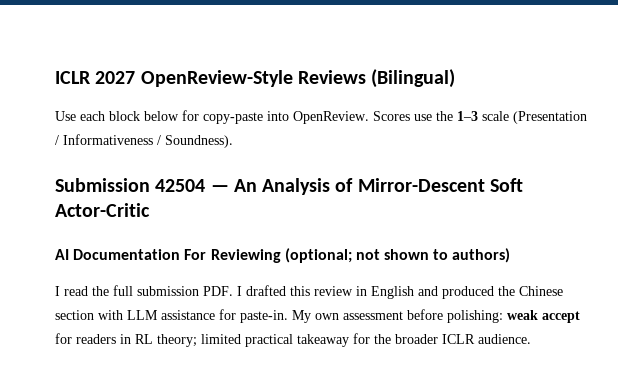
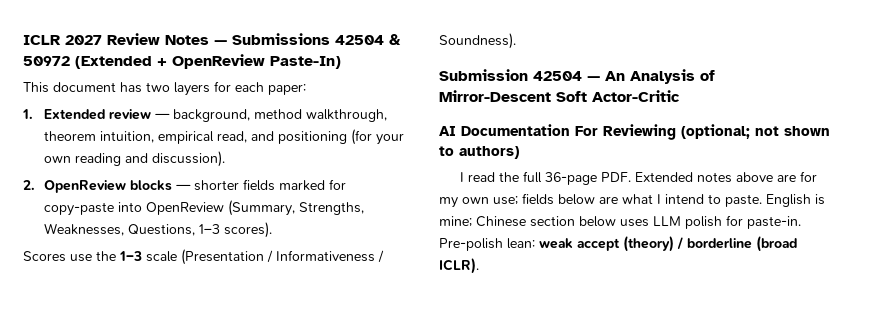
[140,69,456,88] [55,110,369,124] OpenReview-Style Reviews (Bilingual) // Use each block below for copy-paste into OpenReview. -> [107,33,401,45] [23,54,341,69] [23,81,306,96] [22,109,387,122] [43,129,404,145] [43,151,225,167] [23,179,346,193] [43,200,364,216] [43,222,272,238] Review Notes — Submissions 42504 & 50972 (Extended + OpenReview Paste-In) // This document has two layers for each paper: // 1. Extended review — background, method walkthrough, theorem intuition, empirical read, and positioning (for your own reading and discussion). // 2. OpenReview blocks — shorter fields marked for copy-paste into OpenReview (Summary, Strengths, Weaknesses, Questions, 1–3 scores). //
[137,285,563,299] [55,309,580,323] [55,333,531,347] submission PDF. I drafted this review in English and produced the Chinese section with LLM assistance for paste-in. My own assessment before polishing: weak accept for readers in RL theory; limited practical takeaway for the broader ICLR audience. -> [545,171,818,185] [439,193,825,208] [439,215,801,229] [439,236,797,252] [439,258,479,274] 36-page PDF. Extended notes above are for my own use; fields below are what I intend to paste. English is mine; Chinese section below uses LLM polish for paste-in. Pre-polish lean: weak accept (theory) / borderline (broad ICLR).

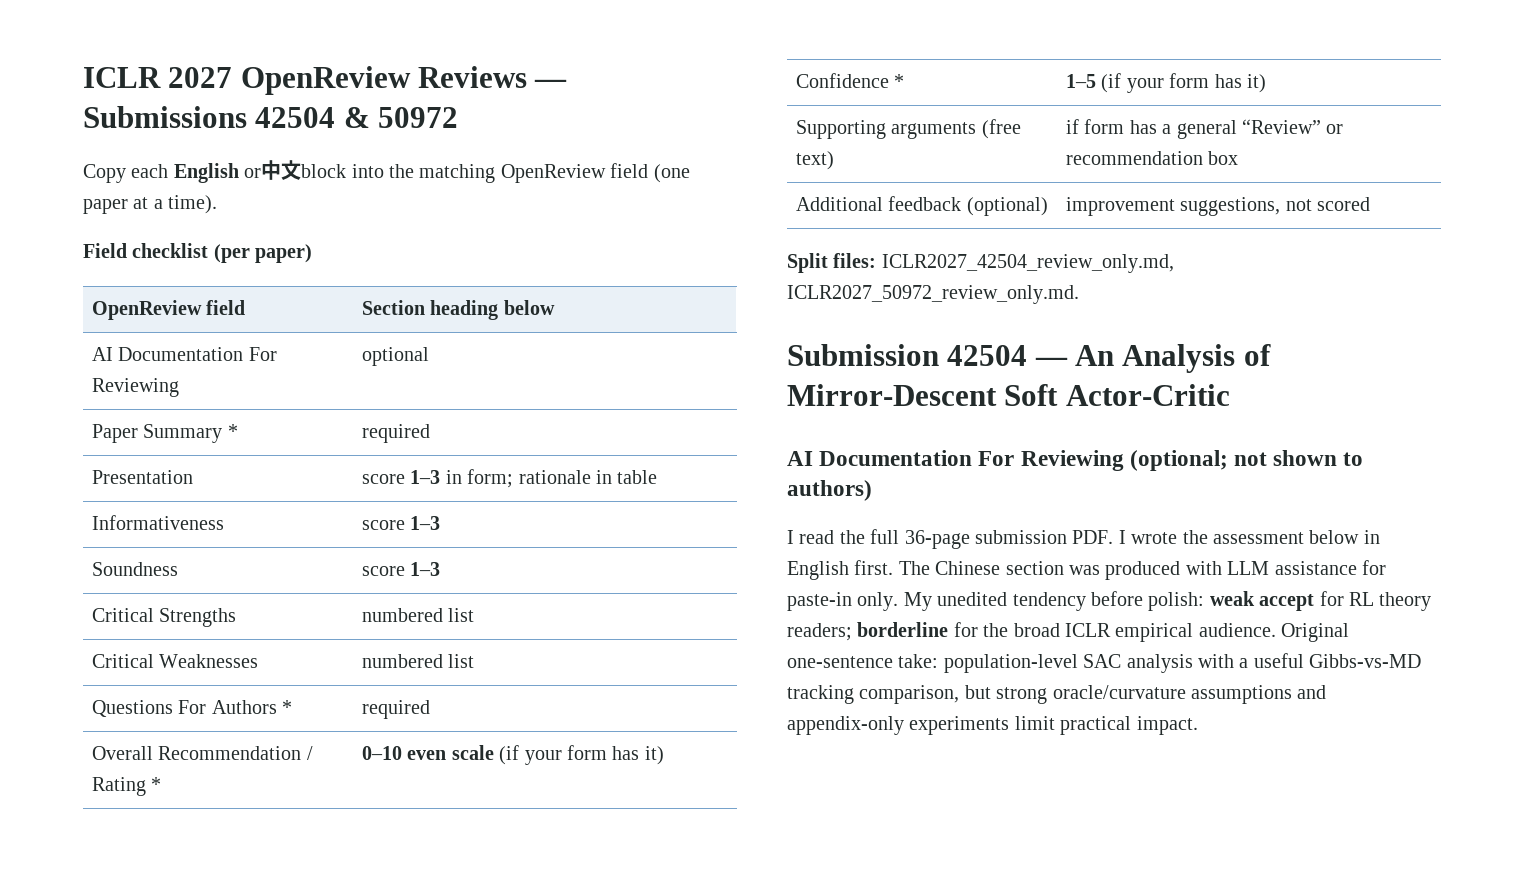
[107,33,209,45] Review Notes -> [240,66,528,95] OpenReview Reviews
[75,54,341,69] [23,81,306,96] [22,109,387,122] [43,129,404,145] [43,151,225,167] [23,179,346,193] [43,200,364,216] [43,222,272,238] [23,249,384,265] [439,33,516,49] (Extended + OpenReview Paste-In) // This document has two layers for each paper: // 1. Extended review — background, method walkthrough, theorem intuition, empirical read, and positioning (for your own reading and discussion). // 2. OpenReview blocks — shorter fields marked for copy-paste into OpenReview (Summary, Strengths, Weaknesses, Questions, 1–3 scores). // Scores use the 1–3 scale (Presentation / Informativeness / Soundness). -> [83,160,690,183] [83,195,218,214] [83,243,313,263] [91,300,246,320] [361,300,555,320] [91,347,277,361] [91,378,179,397] [361,347,429,366] [91,424,238,443] [361,424,430,443] [91,470,193,484] [361,469,658,488] [91,515,224,530] [361,516,441,530] [91,562,178,576] [361,562,441,576] [91,608,237,627] [361,608,475,622] [91,654,259,668] [361,654,475,668] [91,700,293,717] [361,700,430,719] [91,746,313,760] [91,777,162,796] [361,745,664,765] [795,73,905,88] [1065,73,1266,93] [795,119,1021,139] [795,151,834,170] [1065,119,1344,139] [1065,151,1239,165] [795,196,1048,216] [1065,197,1371,216] [787,253,1174,273] [787,285,1079,304] // Copy each English or中文block into the matching OpenReview field (one paper at a time). // Field checklist (per paper) // OpenReview field | Section heading below // AI Documentation For Reviewing | optional // Paper Summary * | required // Presentation | score 1–3 in form; rationale in table // Informativeness | score 1–3 // Soundness | score 1–3 // Critical Strengths | numbered list // Critical Weaknesses | numbered list // Questions For Authors * | required // Overall Recommendation / Rating * | 0–10 even scale (if your form has it) // Confidence * | 1–5 (if your form has it) // Supporting arguments (free text) | if form has a general “Review” or recommendation box // Additional feedback (optional) | improvement suggestions, not scored // Split files: ICLR2027_42504_review_only.md, ICLR2027_50972_review_only.md.
[601,171,818,183] [439,193,825,208] [439,215,801,229] [439,236,797,252] [439,258,479,274] PDF. Extended notes above are for my own use; fields below are what I intend to paste. English is mine; Chinese section below uses LLM polish for paste-in. Pre-polish lean: weak accept (theory) / borderline (broad ICLR). -> [975,530,1380,544] [787,560,1386,580] [787,591,1432,611] [787,622,1350,642] [787,653,1422,673] [787,685,1327,704] [787,716,1198,735] submission PDF. I wrote the assessment below in English first. The Chinese section was produced with LLM assistance for paste-in only. My unedited tendency before polish: weak accept for RL theory readers; borderline for the broad ICLR empirical audience. Original one-sentence take: population-level SAC analysis with a useful Gibbs-vs-MD tracking comparison, but strong oracle/curvature assumptions and appendix-only experiments limit practical impact.

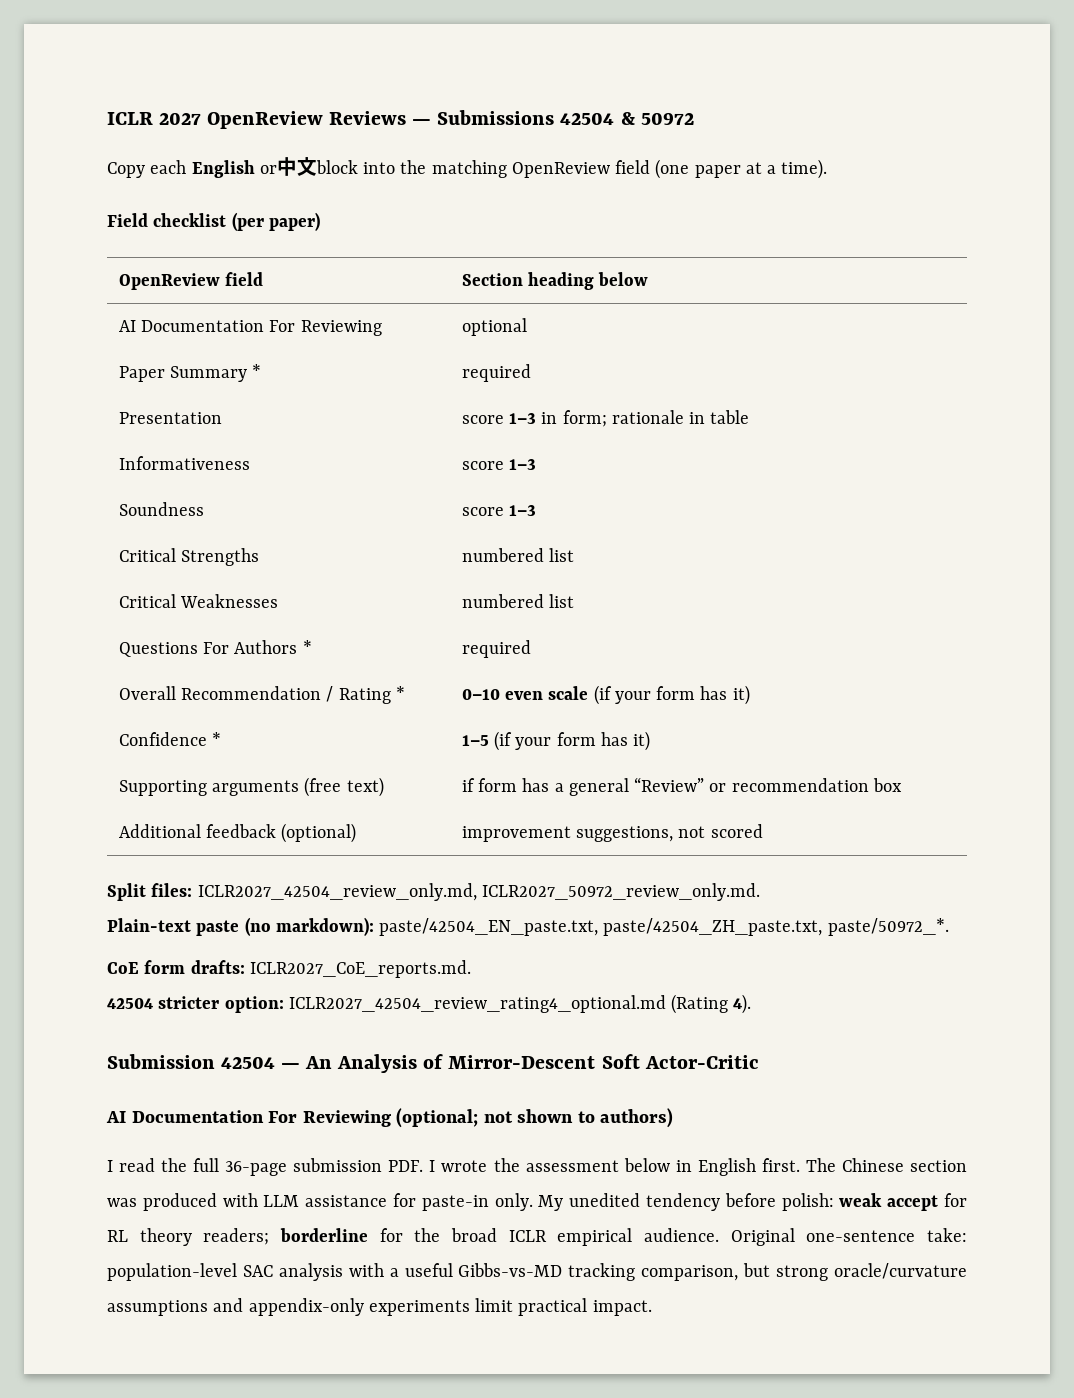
(1079, 294) none -> [107,917,949,936] [107,960,471,978] [107,994,752,1014] // Plain-text paste (no markdown): paste/42504_EN_paste.txt, paste/42504_ZH_paste.txt, paste/50972_*. // CoE form drafts: ICLR2027_CoE_reports.md. // 42504 stricter option: ICLR2027_42504_review_rating4_optional.md (Rating 4).

